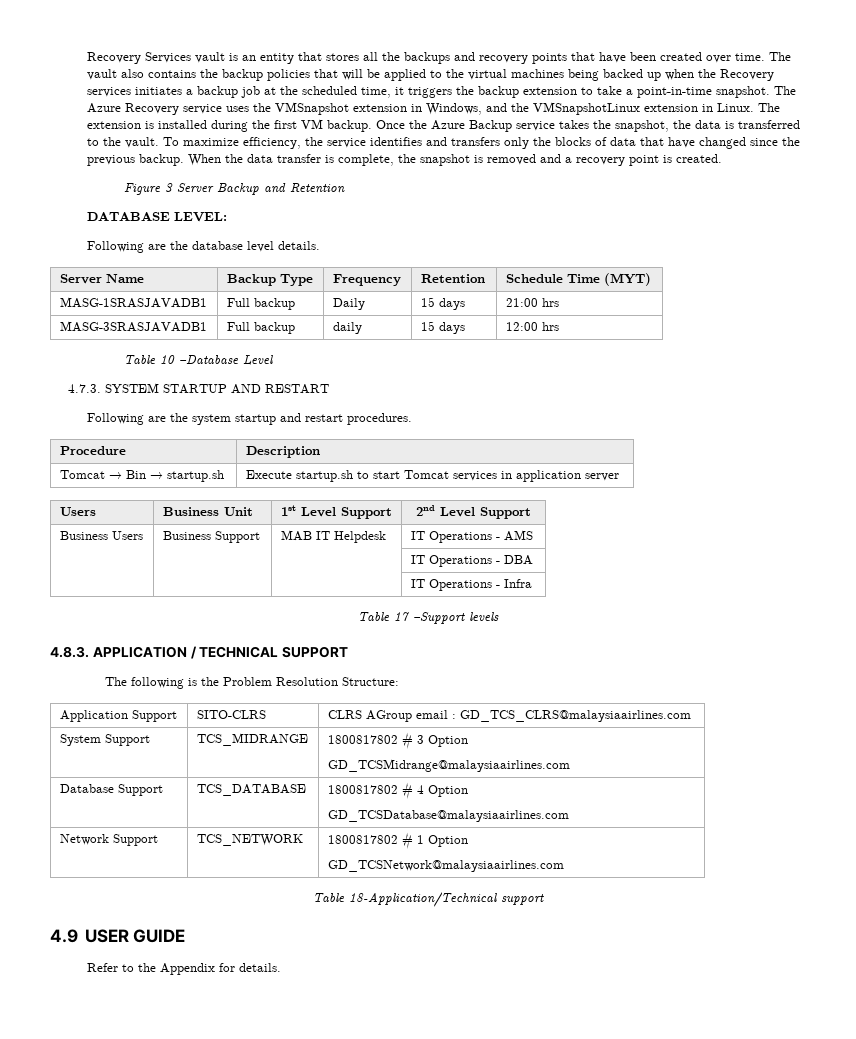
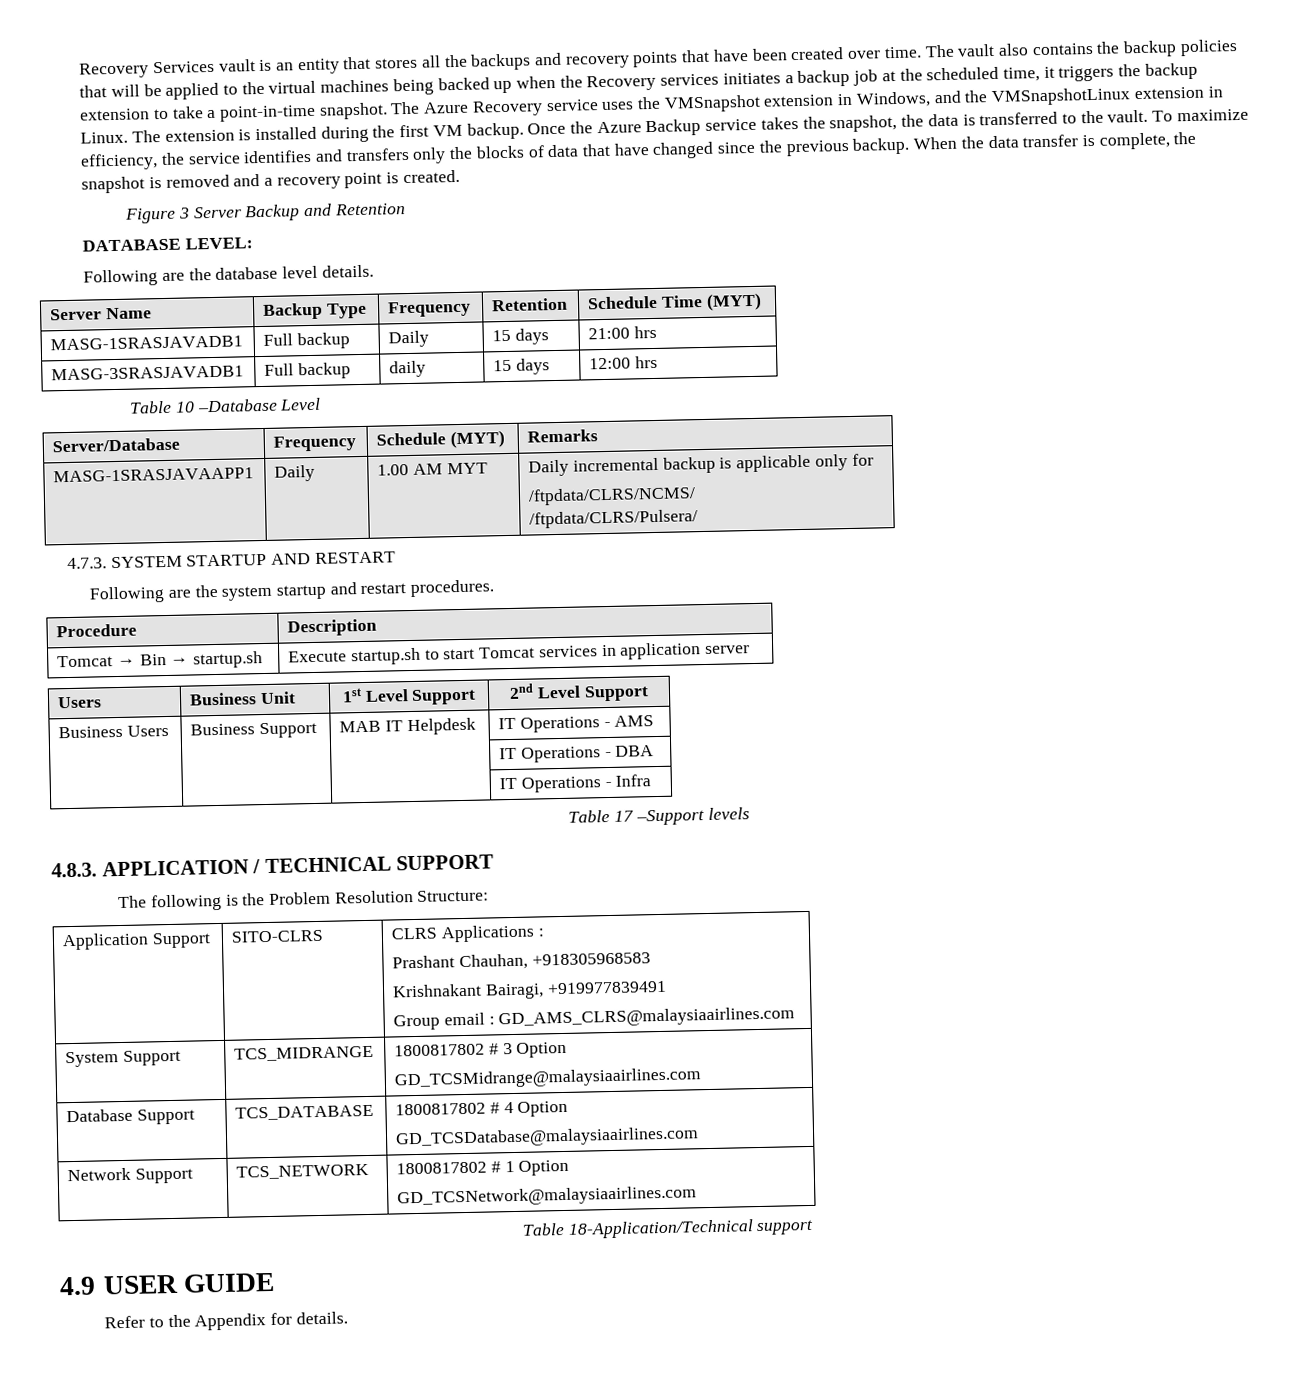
(273, 360) none -> [52,437,181,453] [273,435,357,452] [376,430,505,449] [527,429,599,443] [53,467,255,483] [274,464,316,482] [377,462,488,476] [528,453,874,477] [528,486,697,506] [529,509,699,529] // Server/Database | Frequency | Schedule (MYT) | Remarks // MASG-1SRASJAVAAPP1 | Daily | 1.00 AM MYT | Daily incremental backup is applicable only for // /ftpdata/CLRS/NCMS/ // /ftpdata/CLRS/Pulsera/
[365,710,412,722] AGroup -> [440,924,544,943] [392,952,651,971] [392,980,667,1000] [393,1014,441,1031] Applications : // Prashant Chauhan, +918305968583 // Krishnakant Bairagi, +919977839491 // Group
[459,710,691,722] GD_TCS_CLRS@malaysiaairlines.com -> [498,1006,796,1029] GD_AMS_CLRS@malaysiaairlines.com

